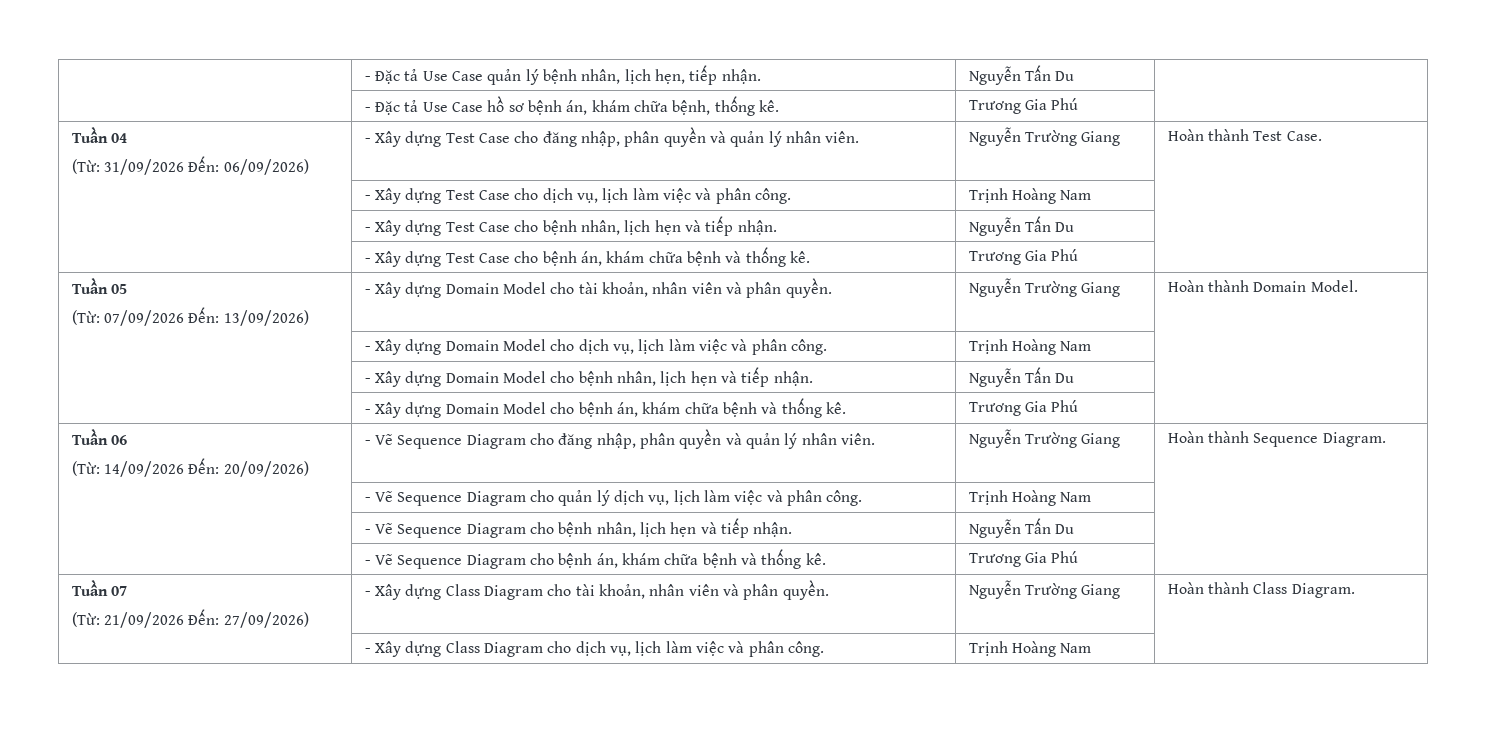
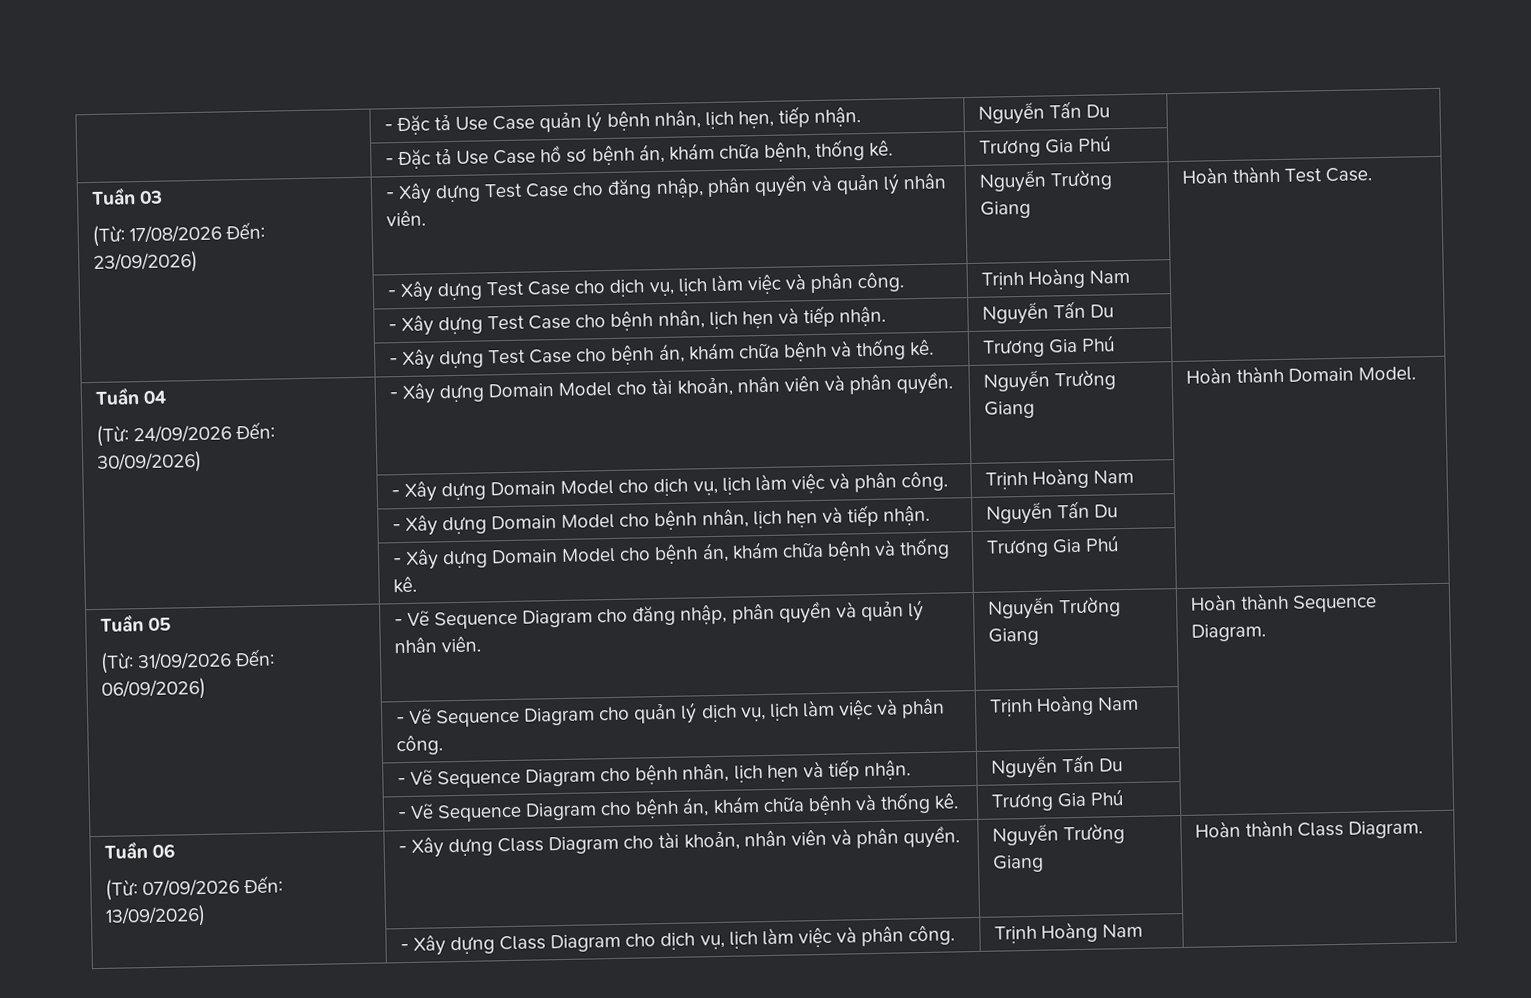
[111,133,128,143] [71,156,309,175] 04 // (Từ: 31/09/2026 Đến: 06/09/2026) -> [138,190,163,205] [91,221,265,247] [92,250,198,274] 03 // (Từ: 17/08/2026 Đến: 23/09/2026)
[111,284,128,294] [71,307,309,326] 05 // (Từ: 07/09/2026 Đến: 13/09/2026) -> [142,390,167,405] [95,421,275,447] [95,450,202,474] 04 // (Từ: 24/09/2026 Đến: 30/09/2026)
[111,435,128,445] [71,458,309,477] 06 // (Từ: 14/09/2026 Đến: 20/09/2026) -> [147,617,171,631] [99,648,275,674] [100,677,206,701] 05 // (Từ: 31/09/2026 Đến: 06/09/2026)
[111,586,128,596] [71,609,309,628] 07 // (Từ: 21/09/2026 Đến: 27/09/2026) -> [151,843,175,858] [104,875,283,901] [104,904,206,928] 06 // (Từ: 07/09/2026 Đến: 13/09/2026)

